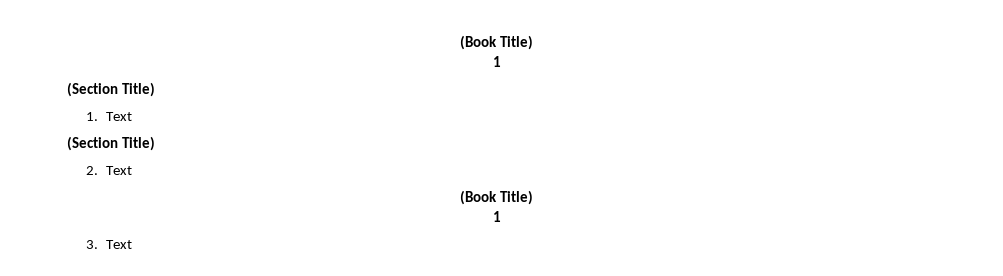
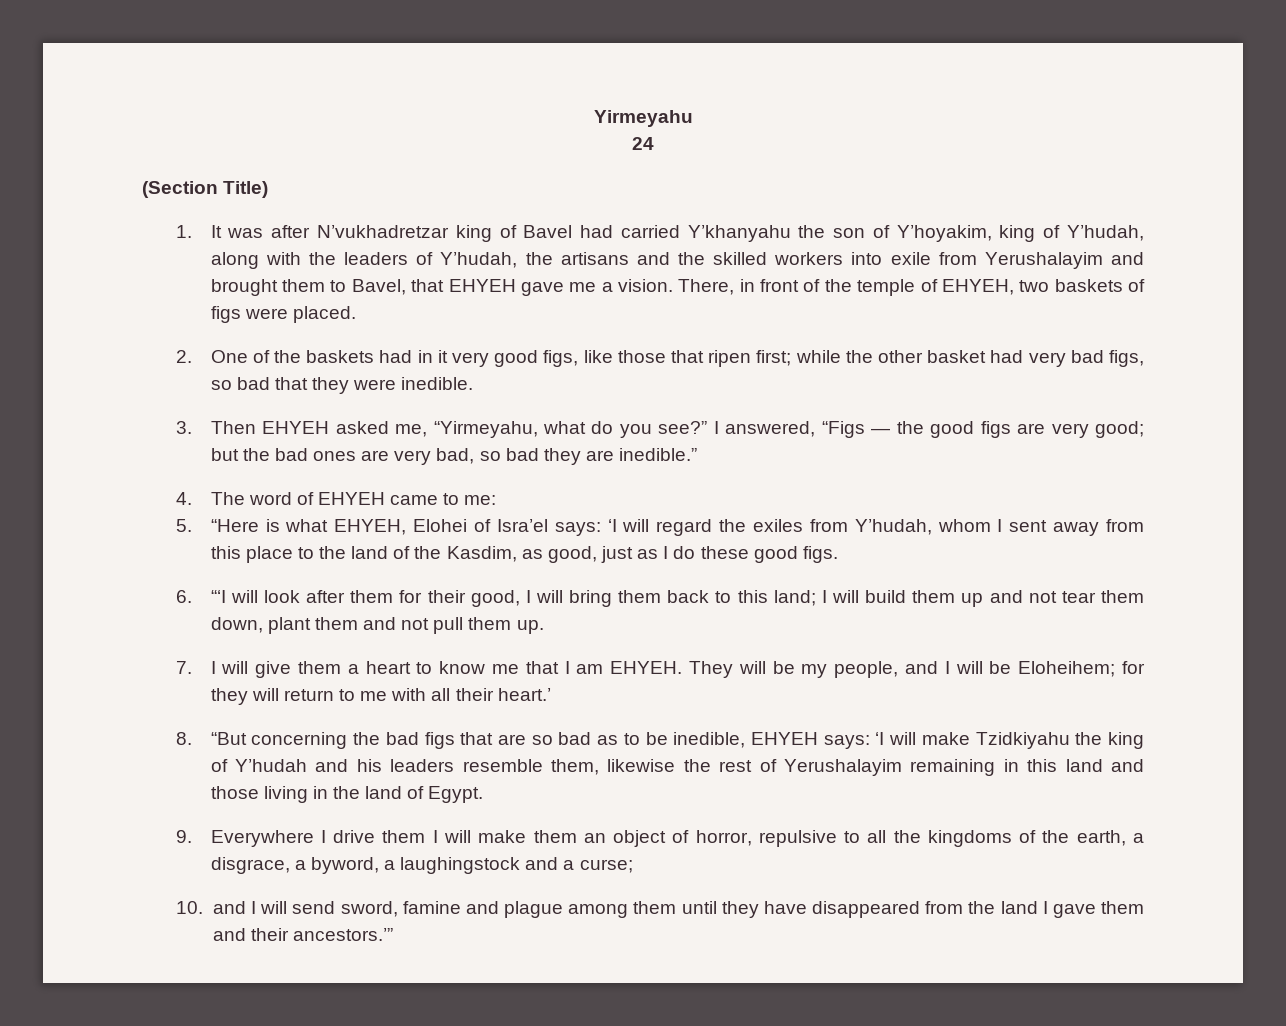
[460,35,533,50] [492,56,501,67] (Book Title) // 1 -> [593,110,693,127] [632,137,654,150] Yirmeyahu // 24
[105,112,132,121] [67,136,155,151] [86,166,132,175] [460,190,533,205] [492,211,501,222] [86,240,132,249] Text // (Section Title) // 2. Text // (Book Title) // 1 // 3. Text -> [210,225,1144,242] [210,252,1144,269] [210,279,1145,296] [210,306,356,323] [176,350,1144,367] [210,377,474,394] [176,421,1144,438] [210,448,698,465] [176,492,497,505] [176,519,1145,536] [210,546,838,563] [176,590,1144,607] [210,617,544,634] [176,661,1146,678] [210,688,551,705] [176,732,1144,749] [210,759,1144,776] [210,786,484,803] [176,830,1144,847] [210,857,633,874] [176,901,1144,918] [212,928,394,941] It was after N’vukhadretzar king of Bavel had carried Y’khanyahu the son of Y’hoyakim, king of Y’hudah, along with the leaders of Y’hudah, the artisans and the skilled workers into exile from Yerushalayim and brought them to Bavel, that EHYEH gave me a vision. There, in front of the temple of EHYEH, two baskets of figs were placed. // 2. One of the baskets had in it very good figs, like those that ripen first; while the other basket had very bad figs, so bad that they were inedible. // 3. Then EHYEH asked me, “Yirmeyahu, what do you see?” I answered, “Figs — the good figs are very good; but the bad ones are very bad, so bad they are inedible.” // 4. The word of EHYEH came to me: // 5. “Here is what EHYEH, Elohei of Isra’el says: ‘I will regard the exiles from Y’hudah, whom I sent away from this place to the land of the Kasdim, as good, just as I do these good figs. // 6. “‘I will look after them for their good, I will bring them back to this land; I will build them up and not tear them down, plant them and not pull them up. // 7. I will give them a heart to know me that I am EHYEH. They will be my people, and I will be Eloheihem; for they will return to me with all their heart.’ // 8. “But concerning the bad figs that are so bad as to be inedible, EHYEH says: ‘I will make Tzidkiyahu the king of Y’hudah and his leaders resemble them, likewise the rest of Yerushalayim remaining in this land and those living in the land of Egypt. // 9. Everywhere I drive them I will make them an object of horror, repulsive to all the kingdoms of the earth, a disgrace, a byword, a laughingstock and a curse; // 10. and I will send sword, famine and plague among them until they have disappeared from the land I gave them and their ancestors.’”

